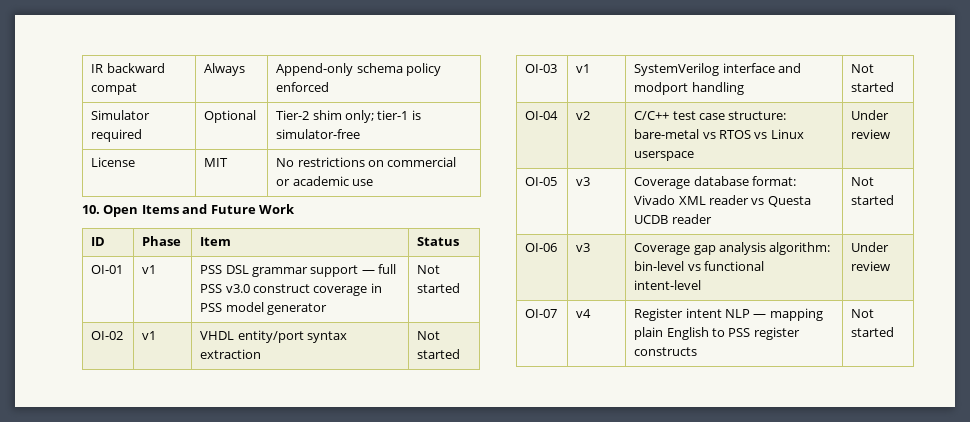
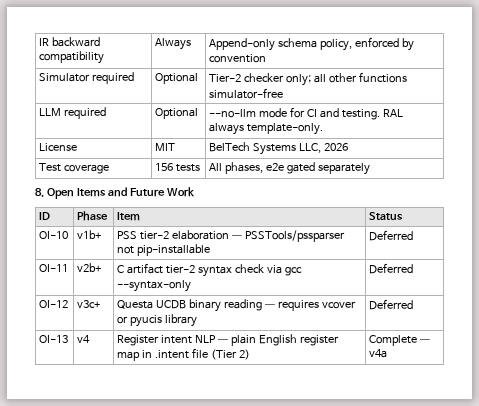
[91,83,138,95] compat -> [39,51,105,64] compatibility
[405,63,441,76] policy -> [320,39,353,51] policy,
(330, 87) none -> [402,38,415,51] [209,54,267,63] by convention
[312,110,421,123] [276,129,361,139] [91,157,136,167] [204,158,229,167] [276,157,457,167] [276,176,373,186] [82,205,100,214] shim only; tier-1 is simulator-free // License | MIT | No restrictions on commercial or academic use // 10. -> [244,72,408,86] [209,88,284,99] [39,107,107,119] [155,108,199,119] [209,107,404,120] [209,123,324,135] [39,143,78,151] [155,143,176,151] [209,142,349,155] [39,163,110,174] [155,163,201,172] [209,162,371,175] [35,188,44,197] checker only; all other functions simulator-free // LLM required | Optional | --no-llm mode for CI and testing. RAL always template-only. // License | MIT | BelTech Systems LLC, 2026 // Test coverage | 156 tests | All phases, e2e gated separately // 8.
[91,265,124,274] [142,265,157,274] [200,264,397,277] [200,283,382,296] [200,302,327,315] [417,265,441,274] [417,283,461,293] [91,331,124,340] [142,331,157,340] [200,330,347,343] [200,349,262,359] [417,331,441,340] [417,349,461,359] [525,64,558,73] [576,64,591,73] [634,63,801,76] [634,82,744,95] [851,64,875,73] [851,82,895,92] [525,111,559,120] [576,111,591,120] [634,111,787,120] [634,129,804,139] [634,151,695,161] [851,110,890,120] [851,129,891,139] [525,177,558,186] [576,177,591,186] [634,176,796,189] [634,195,811,207] [634,214,712,224] [851,177,875,186] [851,195,895,205] [525,243,558,252] [576,243,591,252] [634,242,831,255] [634,261,764,271] [634,280,702,290] [851,242,890,252] [851,261,891,271] [525,309,558,318] OI-01 | v1 | PSS DSL grammar support — full PSS v3.0 construct coverage in PSS model generator | Not started // OI-02 | v1 | VHDL entity/port syntax extraction | Not started // OI-03 | v1 | SystemVerilog interface and modport handling | Not started // OI-04 | v2 | C/C++ test case structure: bare-metal vs RTOS vs Linux userspace | Under review // OI-05 | v3 | Coverage database format: Vivado XML reader vs Questa UCDB reader | Not started // OI-06 | v3 | Coverage gap analysis algorithm: bin-level vs functional intent-level | Under review // OI-07 -> [39,231,69,239] [77,230,102,239] [117,230,346,242] [117,244,211,256] [369,230,414,241] [39,264,69,272] [77,263,102,272] [117,263,303,277] [117,280,192,292] [369,263,414,274] [39,300,69,308] [77,300,101,308] [117,299,357,312] [117,314,198,327] [369,299,414,310] [39,335,69,343] OI-10 | v1b+ | PSS tier-2 elaboration — PSSTools/pssparser not pip-installable | Deferred // OI-11 | v2b+ | C artifact tier-2 syntax check via gcc --syntax-only | Deferred // OI-12 | v3c+ | Questa UCDB binary reading — requires vcover or pyucis library | Deferred // OI-13
[769,308,823,321] mapping -> (229, 341) none
[711,327,800,340] [634,347,698,356] [851,309,875,318] [851,327,895,337] to PSS register constructs | Not started -> [300,335,340,346] [117,348,251,361] [369,335,431,346] [369,349,388,358] register map in .intent file (Tier 2) | Complete — v4a

